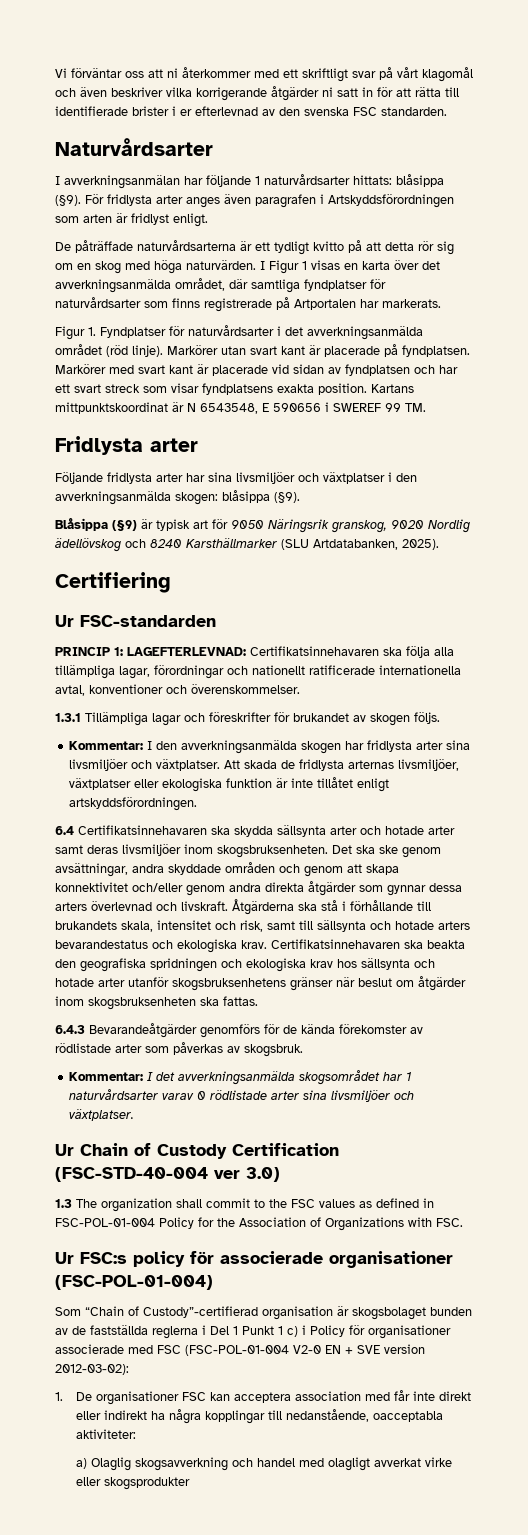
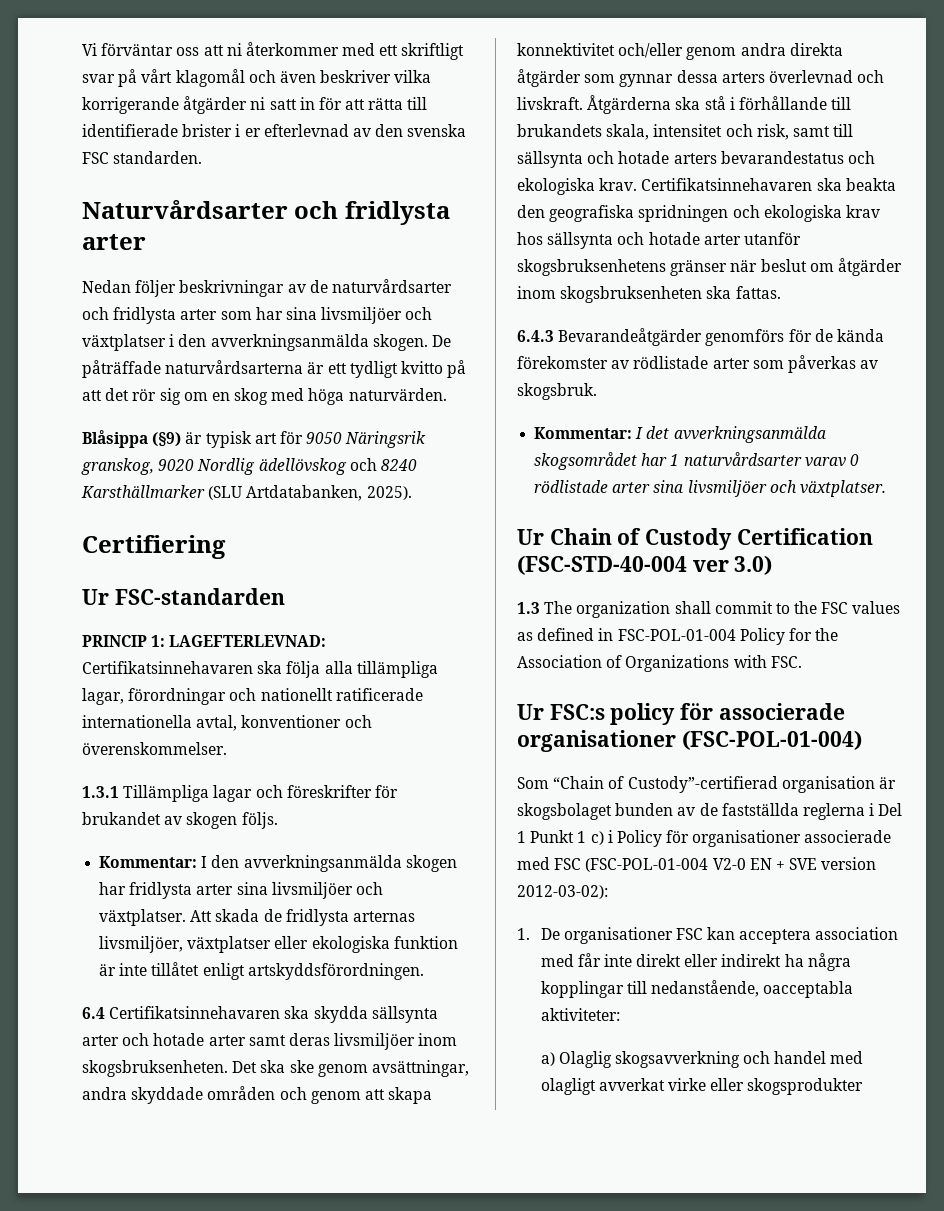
[55,174,444,189] [55,194,454,208] [55,213,208,227] // I avverkningsanmälan har följande 1 naturvårdsarter hittats: blåsippa (§9). För fridlysta arter anges även paragrafen i Artskyddsförordningen som arten är fridlyst enligt. // -> [294,201,450,225] [82,234,146,250] [82,279,452,297] [82,307,433,324] [82,334,428,351] och fridlysta arter // Nedan följer beskrivningar av de naturvårdsarter och fridlysta arter som har sina livsmiljöer och växtplatser i den avverkningsanmälda skogen.
[385,242,414,251] detta -> [105,388,130,401] det
[260,260,440,274] [55,278,386,293] [55,297,441,312] [55,325,423,340] [55,344,470,357] [55,364,458,376] [55,383,414,395] [55,402,426,414] [55,436,198,455] [55,472,417,484] [55,490,300,505] I Figur 1 visas en karta över det avverkningsanmälda området, där samtliga fyndplatser för naturvårdsarter som finns registrerade på Artportalen har markerats. // Figur 1. Fyndplatser för naturvårdsarter i det avverkningsanmälda området (röd linje). Markörer utan svart kant är placerade på fyndplatsen. Markörer med svart kant är placerade vid sidan av fyndplatsen och har ett svart streck som visar fyndplatsens exakta position. Kartans mittpunktskoordinat är N 6543548, E 590656 i SWEREF 99 TM. // Fridlysta arter // Följande fridlysta arter har sina livsmiljöer och växtplatser i den avverkningsanmälda skogen: blåsippa (§9). -> (447, 394) none

